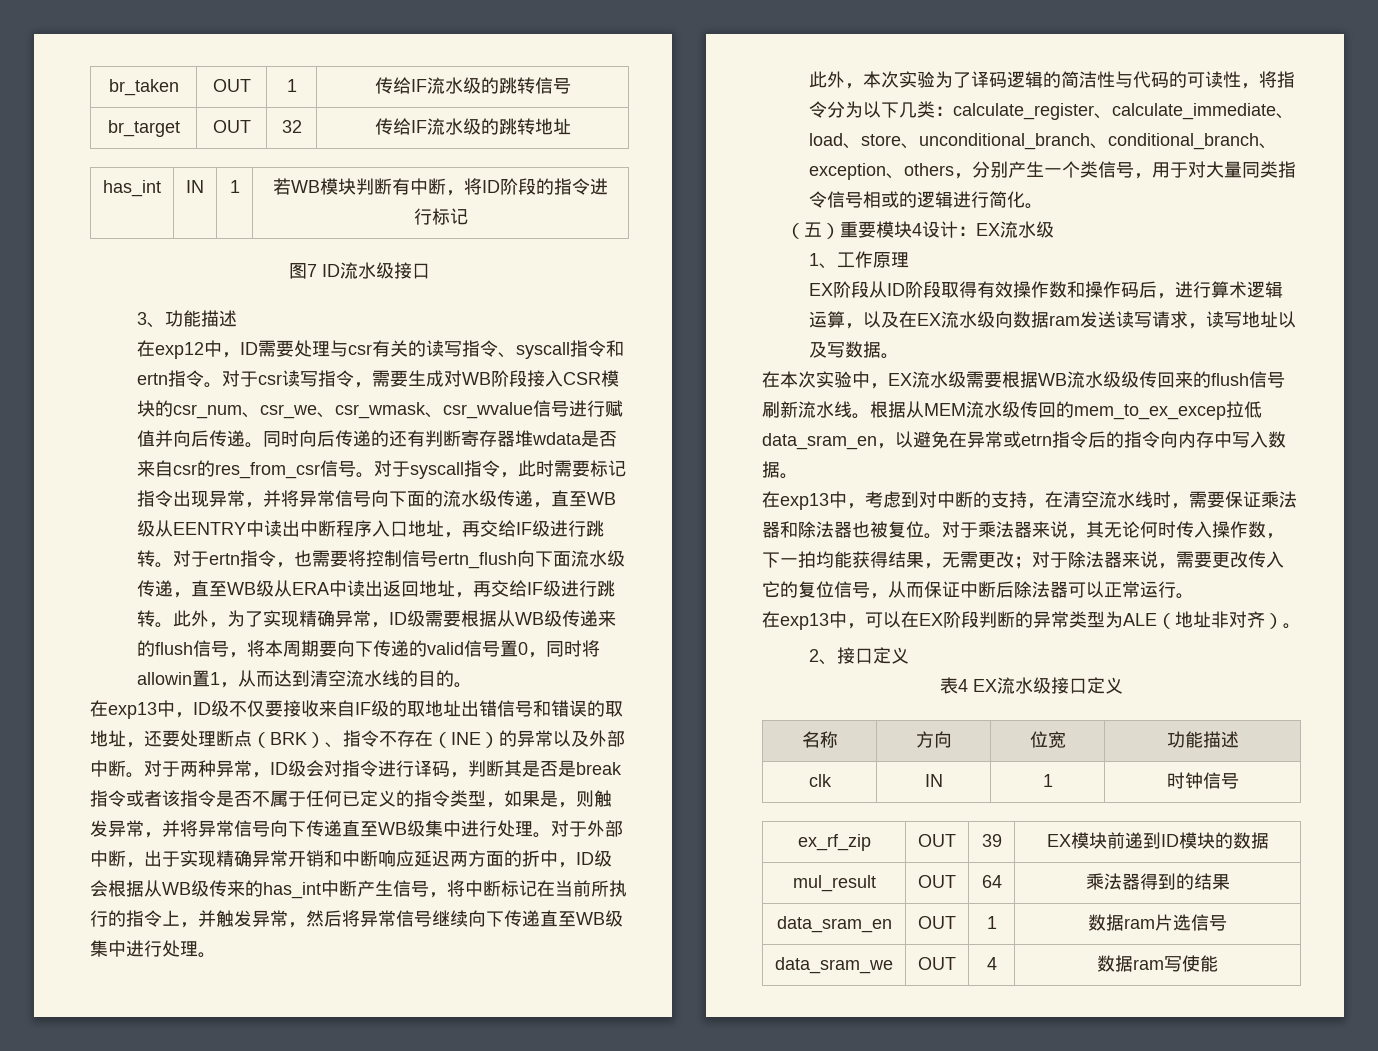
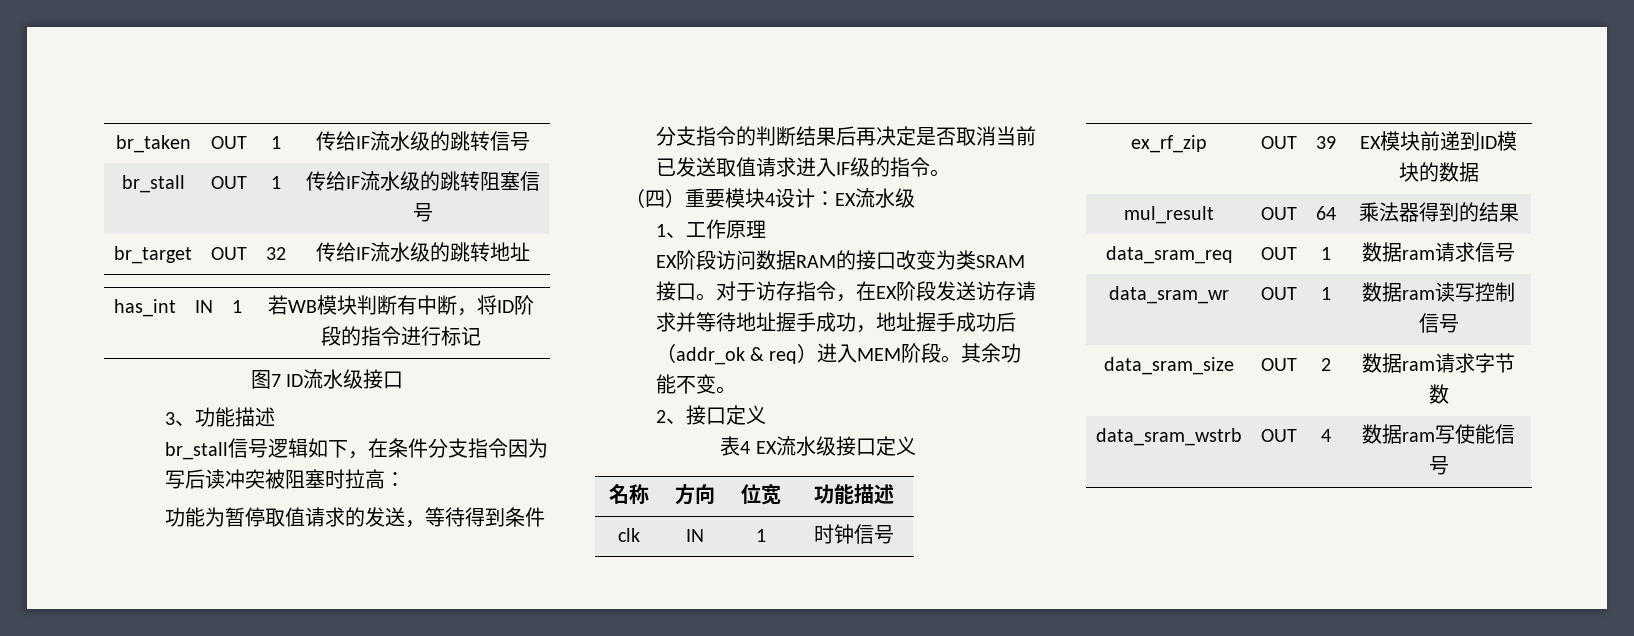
(571, 86) none -> [121,175,185,193] [211,176,247,189] [271,176,281,189] [305,171,540,191] [412,203,433,222] // br_stall | OUT | 1 | 传给IF流水级的跳转阻塞信号
[137,340,625,359] [137,370,620,388] [137,400,624,419] [137,430,618,448] [137,460,627,479] [137,490,617,508] [137,520,605,538] [137,550,626,569] [137,580,616,598] [137,610,617,628] [137,640,601,658] [137,670,473,688] [90,700,623,719] [90,730,625,748] [90,760,622,778] [90,790,612,808] [90,820,623,838] [90,850,612,868] [90,880,627,899] [90,910,623,928] [90,940,216,958] [809,71,1296,89] [809,101,1295,120] [809,133,1278,150] [809,161,1297,180] [809,191,1026,208] 在exp12中，ID需要处理与csr有关的读写指令、syscall指令和ertn指令。对于csr读写指令，需要生成对WB阶段接入CSR模块的csr_num、csr_we、csr_wmask、csr_wvalue信号进行赋值并向后传递。同时向后传递的还有判断寄存器堆wdata是否来自csr的res_from_csr信号。对于syscall指令，此时需要标记指令出现异常，并将异常信号向下面的流水级传递，直至WB级从EENTRY中读出中断程序入口地址，再交给IF级进行跳转。对于ertn指令，也需要将控制信号ertn_flush向下面流水级传递，直至WB级从ERA中读出返回地址，再交给IF级进行跳转。此外，为了实现精确异常，ID级需要根据从WB级传递来的flush信号，将本周期要向下传递的valid信号置0，同时将allowin置1，从而达到清空流水线的目的。 // 在exp13中，ID级不仅要接收来自IF级的取地址出错信号和错误的取地址，还要处理断点（BRK）、指令不存在（INE）的异常以及外部中断。对于两种异常，ID级会对指令进行译码，判断其是否是break指令或者该指令是否不属于任何已定义的指令类型，如果是，则触发异常，并将异常信号向下传递直至WB级集中进行处理。对于外部中断，出于实现精确异常开销和中断响应延迟两方面的折中，ID级会根据从WB级传来的has_int中断产生信号，将中断标记在当前所执行的指令上，并触发异常，然后将异常信号继续向下传递直至WB级集中进行处理。 // 此外，本次实验为了译码逻辑的简洁性与代码的可读性，将指令分为以下几类：calculate_register、calculate_immediate、load、store、unconditional_branch、conditional_branch、exception、others，分别产生一个类信号，用于对大量同类指令信号相或的逻辑进行简化 -> [164,438,548,460] [164,469,405,489] [164,507,545,528] [655,126,1036,146] [655,157,930,177] br_stall信号逻辑如下，在条件分支指令因为写后读冲突被阻塞时拉高： // 功能为暂停取值请求的发送，等待得到条件分支指令的判断结果后再决定是否取消当前已发送取值请求进入IF级的指令
[803,222,822,237] 五 -> [645,190,666,208] 四
[869,281,1284,299] [809,311,1297,329] [809,341,900,359] [762,371,1285,389] [762,401,1262,420] [762,431,1286,450] [762,461,798,479] [762,491,1297,510] [762,521,1284,539] [762,551,1284,569] [762,581,1194,599] [762,611,1283,630] 从ID阶段取得有效操作数和操作码后，进行算术逻辑运算，以及在EX流水级向数据ram发送读写请求，读写地址以及写数据。 // 在本次实验中，EX流水级需要根据WB流水级级传回来的flush信号刷新流水线。根据从MEM流水级传回的mem_to_ex_excep拉低data_sram_en，以避免在异常或etrn指令后的指令向内存中写入数据。 // 在exp13中，考虑到对中断的支持，在清空流水线时，需要保证乘法器和除法器也被复位。对于乘法器来说，其无论何时传入操作数，下一拍均能获得结果，无需更改；对于除法器来说，需要更改传入它的复位信号，从而保证中断后除法器可以正常运行。 // 在exp13中，可以在EX阶段判断的异常类型为ALE（地址非对齐） -> [715,250,1025,270] [655,281,1036,302] [655,312,1016,333] [655,343,1022,365] [655,374,716,394] 访问数据RAM的接口改变为类SRAM接口。对于访存指令，在EX阶段发送访存请求并等待地址握手成功，地址握手成功后（addr_ok & req）进入MEM阶段。其余功能不变
[776,916,892,933] [918,916,956,929] [986,916,997,929] [1088,914,1227,931] [775,957,893,974] data_sram_en | OUT | 1 | 数据ram片选信号 // data_sram_we -> [1105,246,1233,264] [1261,247,1297,260] [1321,247,1331,260] [1362,242,1515,262] [1109,286,1229,304] [1261,287,1297,300] [1321,287,1331,300] [1362,282,1515,302] [1418,313,1459,333] [1104,357,1234,375] [1261,358,1297,371] [1321,358,1331,371] [1362,353,1515,373] [1428,384,1449,404] [1096,428,1242,446] data_sram_req | OUT | 1 | 数据ram请求信号 // data_sram_wr | OUT | 1 | 数据ram读写控制信号 // data_sram_size | OUT | 2 | 数据ram请求字节数 // data_sram_wstrb
(1218, 963) none -> [1495,424,1515,444] [1428,456,1449,475] 信号

